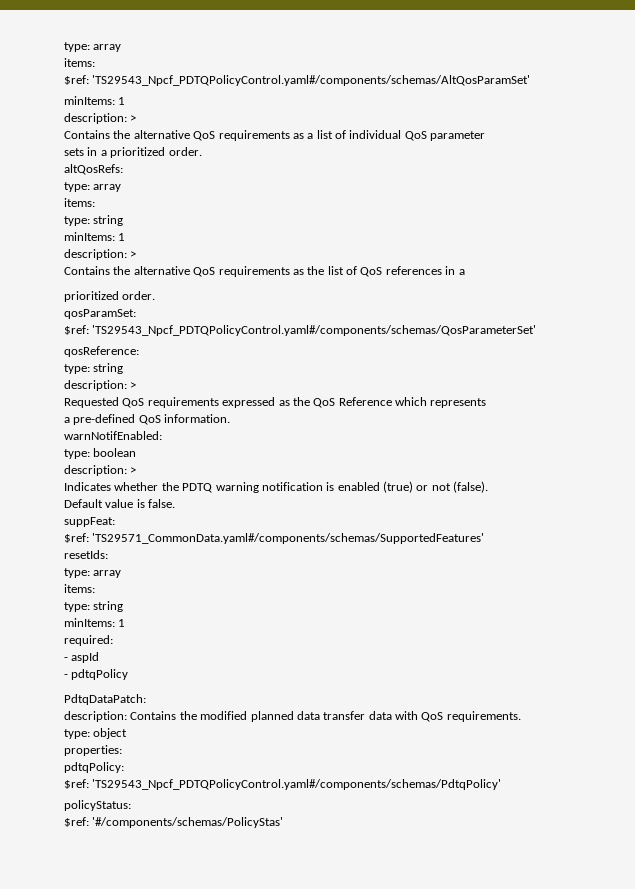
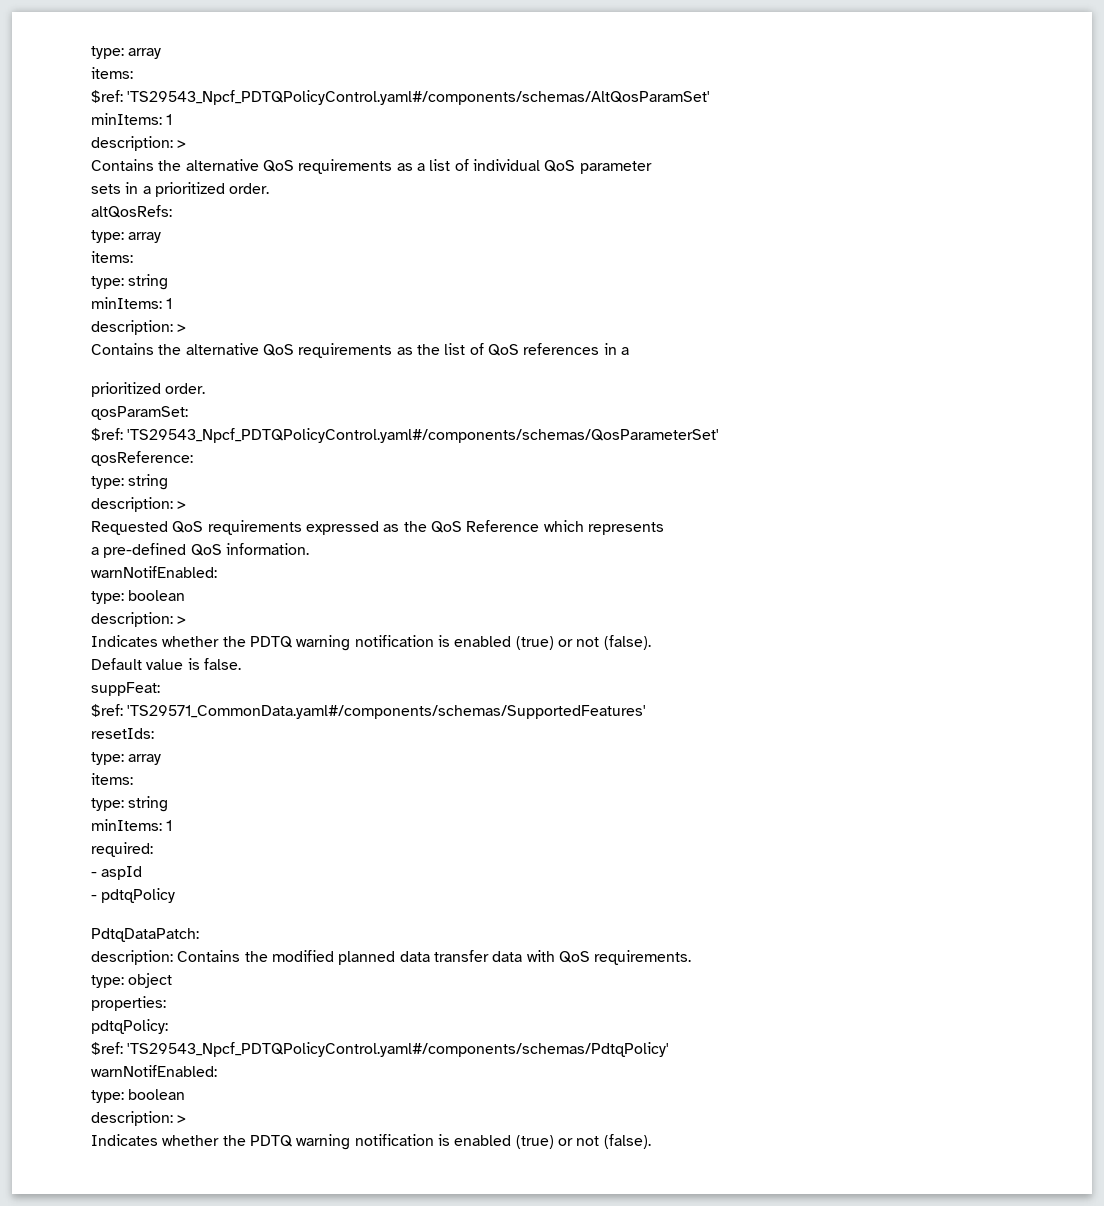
[64,800,131,811] [64,817,284,828] policyStatus: // $ref: '#/components/schemas/PolicyStas' -> [91,1065,217,1077] [91,1089,186,1103] [91,1111,187,1126] [91,1134,651,1150] warnNotifEnabled: // type: boolean // description: > // Indicates whether the PDTQ warning notification is enabled (true) or not (false).

